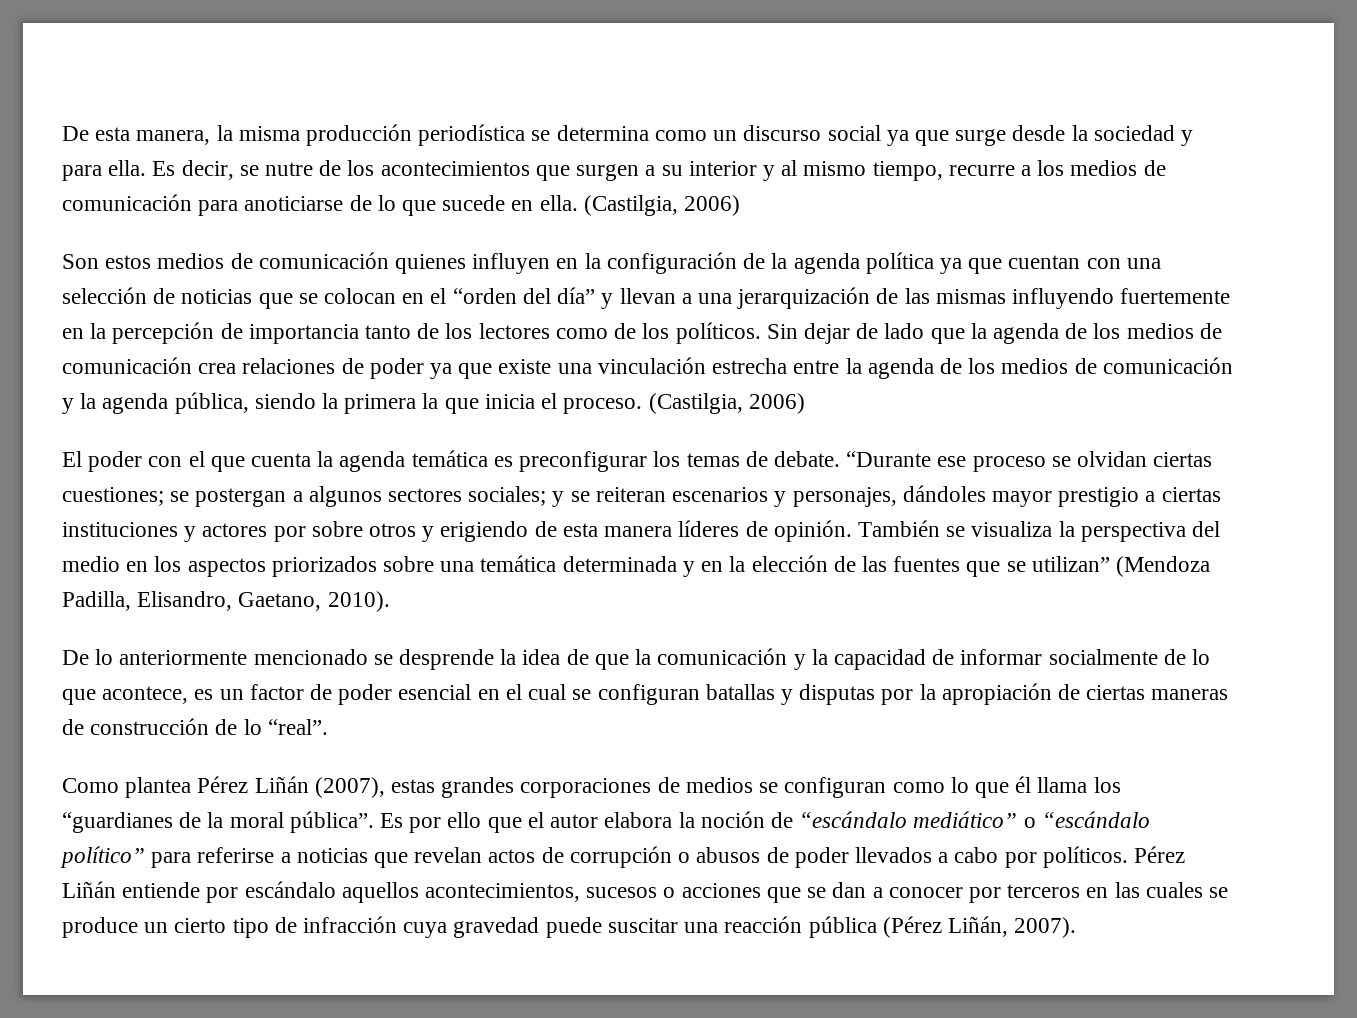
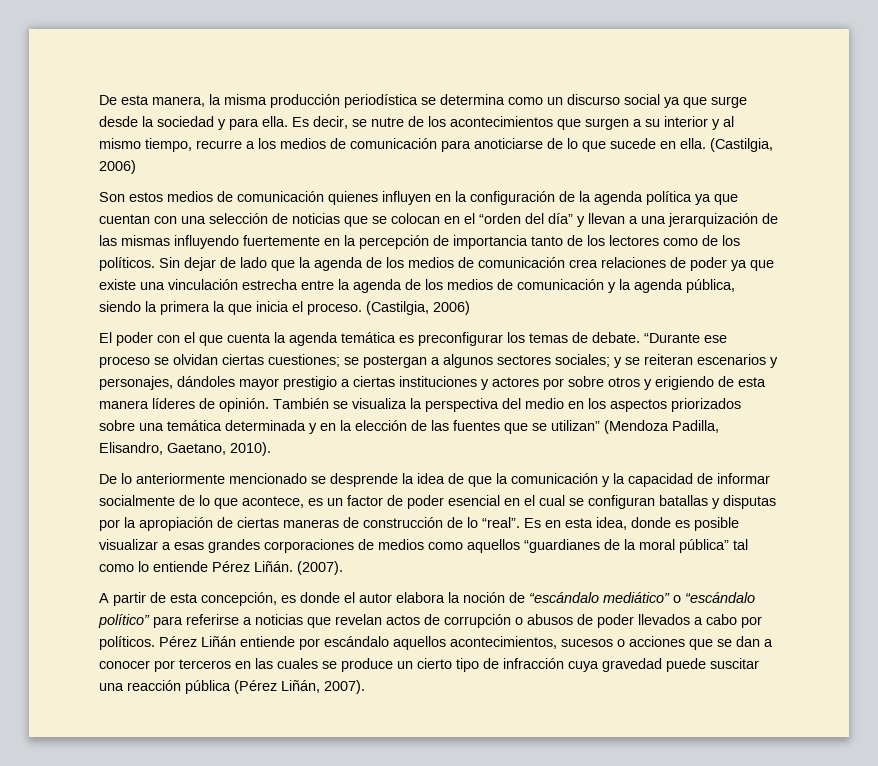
[62,776,1121,798] [62,811,522,833] // Como plantea Pérez Liñán (2007), estas grandes corporaciones de medios se configuran como lo que él llama los “guardianes de la moral pública”. Es por ello que -> [524,517,739,531] [99,539,748,553] [99,561,343,575] [99,592,340,606] Es en esta idea, donde es posible visualizar a esas grandes corporaciones de medios como aquellos “guardianes de la moral pública” tal como lo entiende Pérez Liñán. (2007). // A partir de esta concepción, es donde

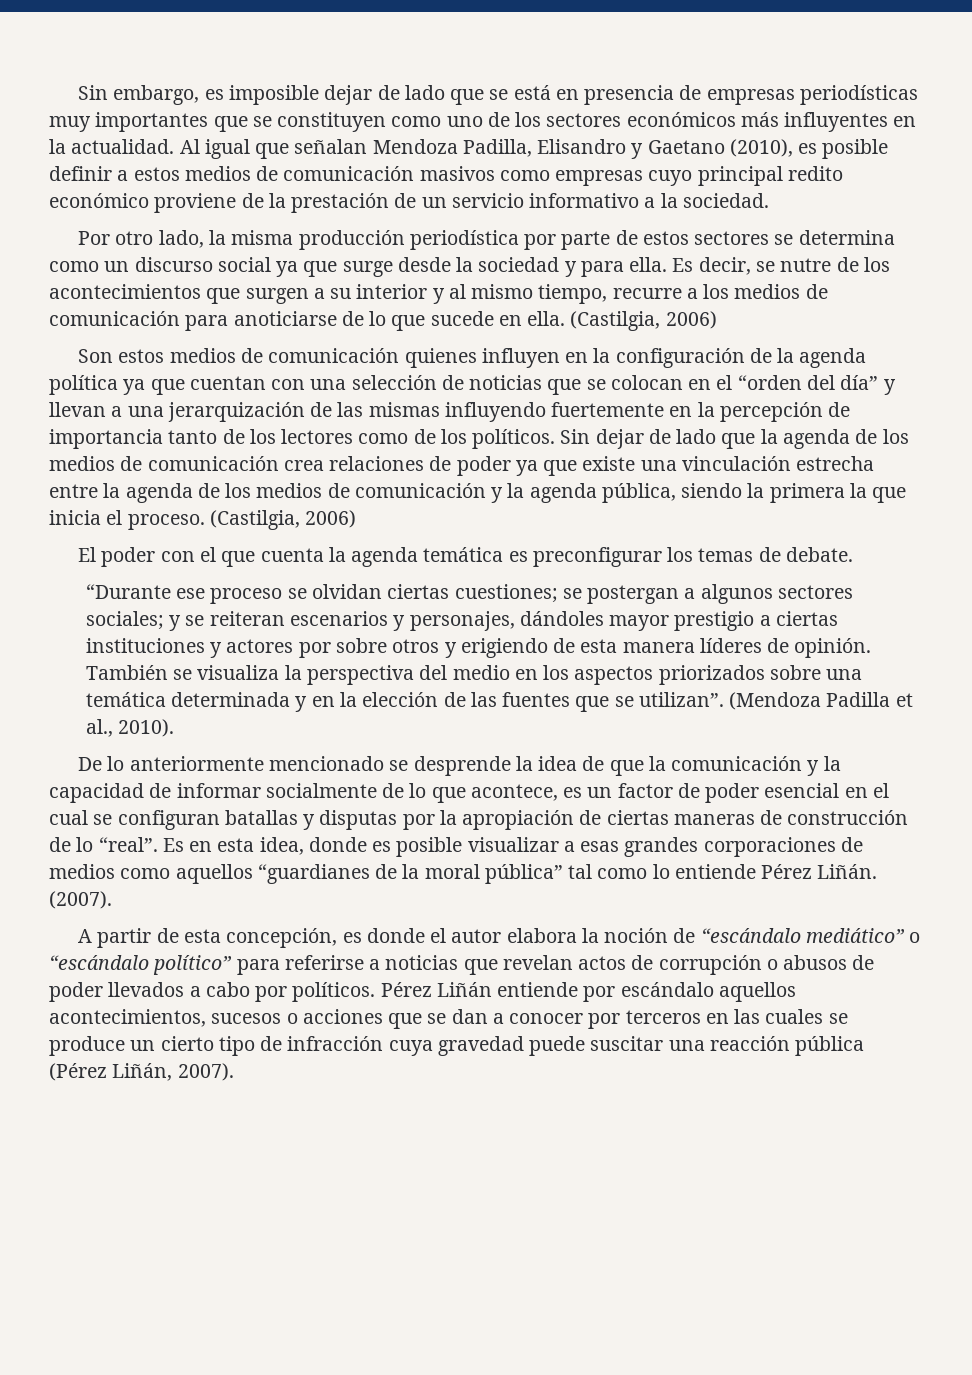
[99,94,418,108] De esta manera, la misma producción periodística -> [78,85,918,105] [49,112,917,132] [49,139,889,159] [49,166,843,186] [49,193,769,213] [78,230,770,250] Sin embargo, es imposible dejar de lado que se está en presencia de empresas periodísticas muy importantes que se constituyen como uno de los sectores económicos más influyentes en la actualidad. Al igual que señalan Mendoza Padilla, Elisandro y Gaetano (2010), es posible definir a estos medios de comunicación masivos como empresas cuyo principal redito económico proviene de la prestación de un servicio informativo a la sociedad. // Por otro lado, la misma producción periodística por parte de estos sectores
(640, 337) none -> (853, 554) //
[551,420,719,434] [99,442,226,455] utilizan” (Mendoza Padilla, Elisandro, Gaetano, -> [638,692,913,710] [85,719,113,737] utilizan”. (Mendoza Padilla et al.,

